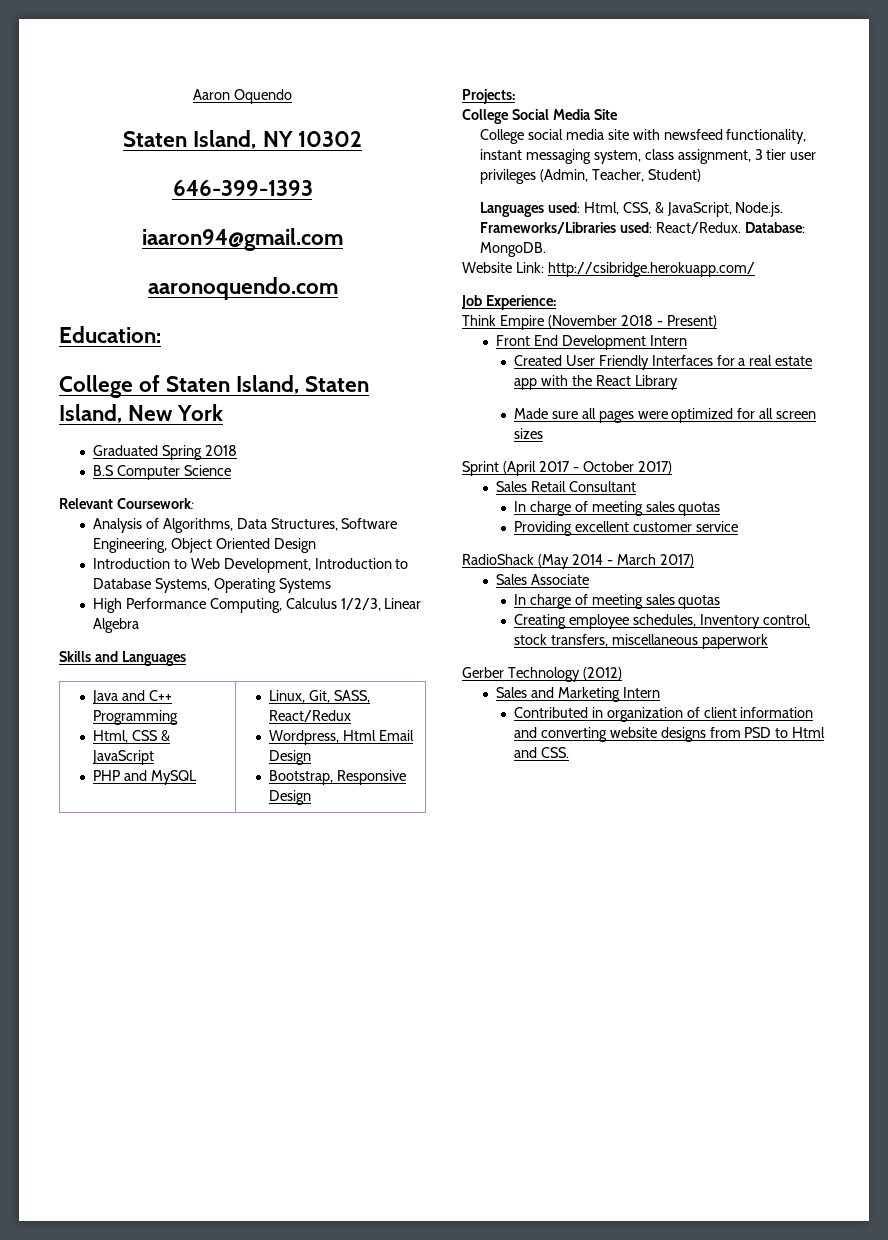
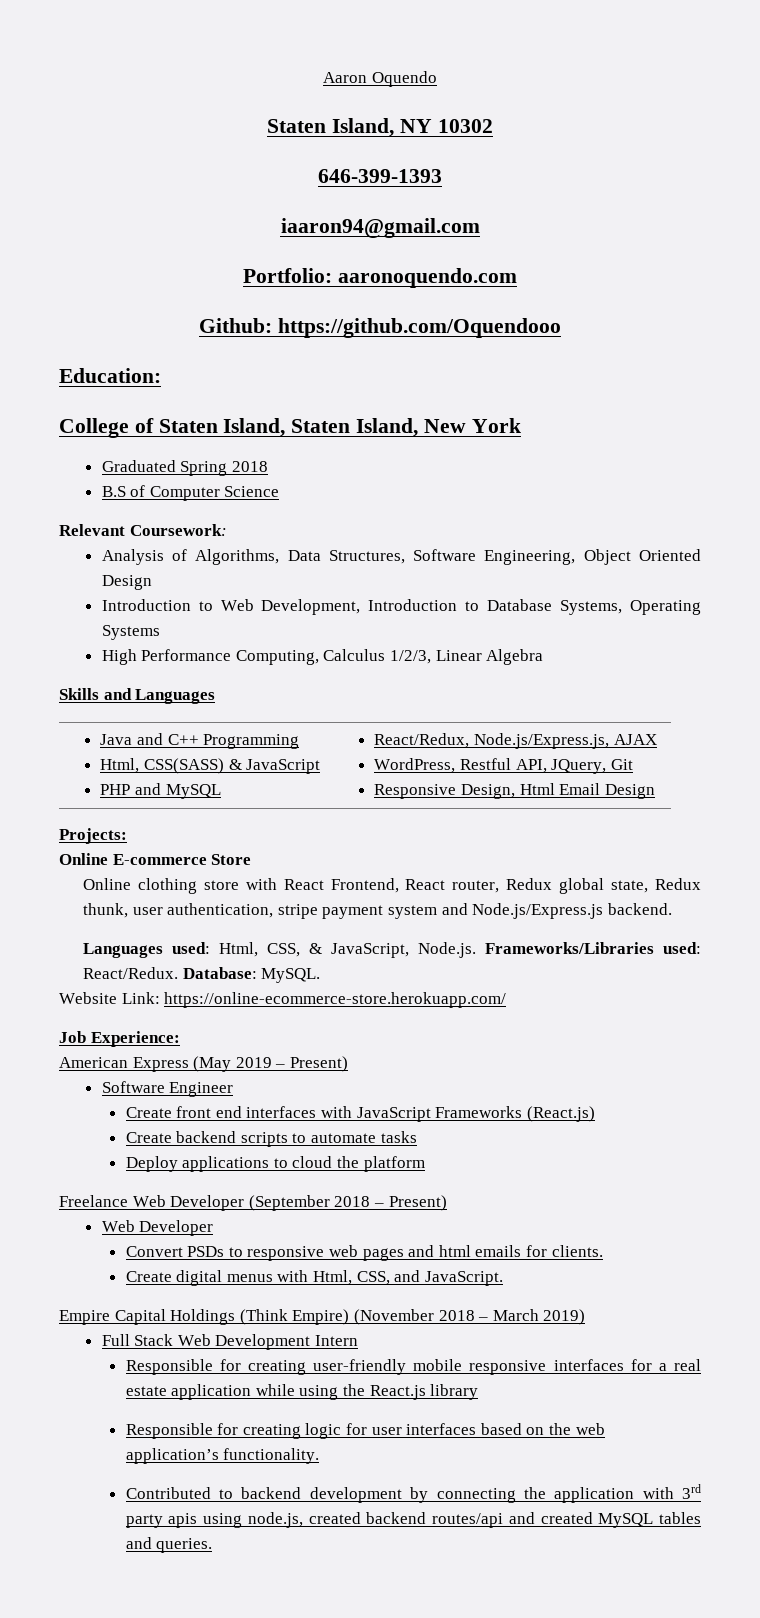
(343, 239) none -> [243,268,333,283] Portfolio:
(338, 288) none -> [199,318,561,338] // Github: https://github.com/Oquendooo
(114, 470) none -> [130,485,146,497] of
[131,730,158,741] CSS -> [144,758,225,774] CSS(SASS)
[268,690,370,703] [268,710,351,722] [268,730,414,745] [268,750,311,765] [268,770,406,785] [268,790,311,805] [462,89,515,104] [462,109,618,124] [479,129,807,144] [479,149,817,164] [479,169,701,184] Linux, Git, SASS, React/Redux // Wordpress, Html Email Design // Bootstrap, Responsive Design // Projects: // College Social Media Site // College social media site with newsfeed functionality, instant messaging system, class assignment, 3 tier user privileges (Admin, Teacher, Student) -> [374,733,657,749] [374,758,633,774] [374,783,655,799] [59,828,127,844] [59,853,252,865] [82,878,701,894] [82,903,672,919] React/Redux, Node.js/Express.js, AJAX // WordPress, Restful API, JQuery, Git // Responsive Design, Html Email Design // Projects: // Online E-commerce Store // Online clothing store with React Frontend, React router, Redux global state, Redux thunk, user authentication, stripe payment system and Node.js/Express.js backend.
[479,242,546,257] MongoDB. -> [261,968,321,983] MySQL.
[547,262,755,277] http://csibridge.herokuapp.com/ -> [164,992,507,1008] https://online-ecommerce-store.herokuapp.com/
[462,315,717,330] [495,335,687,350] [513,355,813,370] [513,375,678,390] [513,408,817,423] [513,428,543,439] [462,461,672,476] [495,481,636,492] [513,501,721,516] [513,521,738,536] [462,554,694,569] [495,574,589,585] [513,594,721,609] [513,614,810,629] [513,634,768,649] [462,667,622,682] [495,687,660,702] [513,707,814,722] [513,727,826,742] [513,747,569,758] Think Empire (November 2018 - Present) // Front End Development Intern // Created User Friendly Interfaces for a real estate app with the React Library // Made sure all pages were optimized for all screen sizes // Sprint (April 2017 - October 2017) // Sales Retail Consultant // In charge of meeting sales quotas // Providing excellent customer service // RadioShack (May 2014 - March 2017) // Sales Associate // In charge of meeting sales quotas // Creating employee schedules, Inventory control, stock transfers, miscellaneous paperwork // Gerber Technology (2012) // Sales and Marketing Intern // Contributed in organization of client information and converting website designs from PSD to Html and CSS. -> [59,1056,348,1072] [101,1081,234,1097] [125,1106,595,1122] [125,1131,417,1147] [125,1156,425,1172] [59,1195,447,1211] [101,1220,214,1236] [125,1245,603,1261] [125,1270,503,1286] [59,1309,586,1325] [101,1334,359,1350] [125,1359,701,1375] [125,1384,479,1400] [125,1423,605,1439] [125,1448,320,1464] [125,1484,701,1503] [125,1512,702,1528] [125,1537,213,1553] American Express (May 2019 – Present) // Software Engineer // Create front end interfaces with JavaScript Frameworks (React.js) // Create backend scripts to automate tasks // Deploy applications to cloud the platform // Freelance Web Developer (September 2018 – Present) // Web Developer // Convert PSDs to responsive web pages and html emails for clients. // Create digital menus with Html, CSS, and JavaScript. // Empire Capital Holdings (Think Empire) (November 2018 – March 2019) // Full Stack Web Development Intern // Responsible for creating user-friendly mobile responsive interfaces for a real estate application while using the React.js library // Responsible for creating logic for user interfaces based on the web application’s functionality. // Contributed to backend development by connecting the application with 3rd party apis using node.js, created backend routes/api and created MySQL tables and queries.

